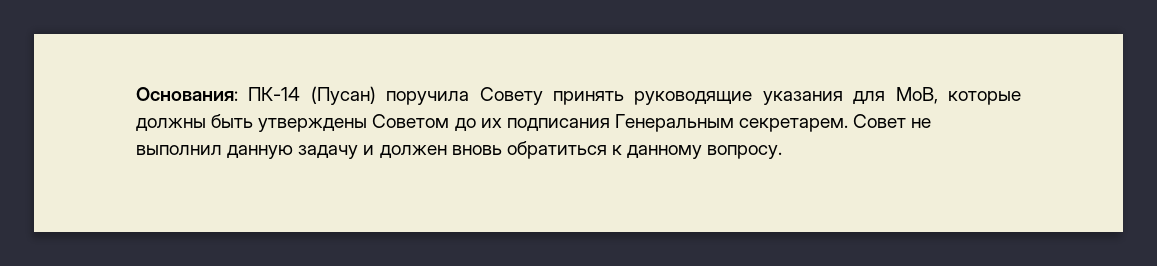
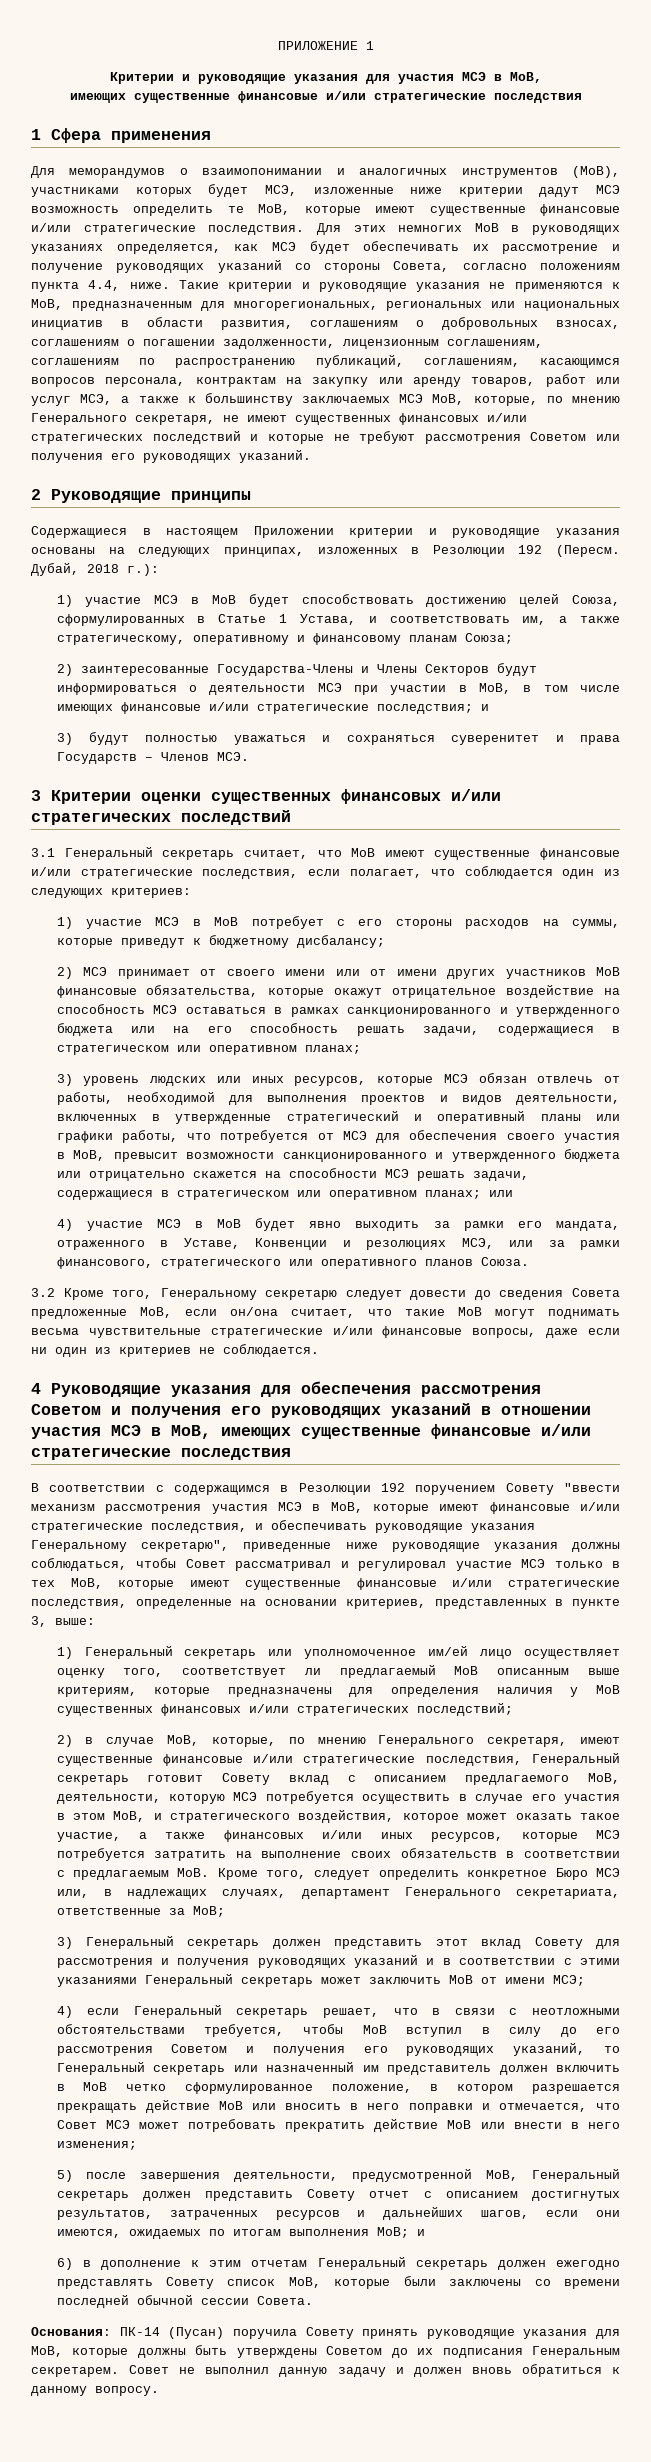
(136, 94) none -> [277,41,374,50] [109,72,542,84] [69,91,582,103] [31,128,211,143] [31,166,621,178] [31,184,620,197] [31,204,620,216] [31,223,620,235] [31,241,620,254] [31,260,620,273] [31,280,620,292] [31,299,620,311] [31,317,620,330] [31,339,543,349] [31,355,620,368] [31,374,620,387] [31,393,620,406] [31,413,527,425] [31,431,620,444] [31,450,311,463] [31,489,251,503] [31,526,620,538] [31,545,620,557] [31,563,159,576] [56,594,621,607] [56,614,621,626] [56,633,513,645] [56,663,537,676] [56,683,621,695] [56,702,489,714] [56,732,620,745] [56,752,249,764] [31,789,501,804] [31,810,291,825] [31,847,620,860] [31,866,620,879] [31,888,191,898] [56,916,620,929] [56,935,385,948] [56,967,620,979] [56,985,620,998] [56,1004,620,1017] [56,1023,620,1036] [56,1045,361,1055] [56,1073,620,1086] [56,1092,620,1105] [56,1111,620,1124] [56,1130,620,1143] [56,1149,620,1162] [56,1168,529,1181] [56,1190,513,1200] [56,1218,620,1231] [56,1238,620,1250] [56,1257,529,1269] [31,1288,620,1300] [31,1307,620,1319] [31,1326,620,1338] [31,1344,319,1357] [31,1381,541,1397] [31,1403,591,1418] [31,1424,591,1439] [31,1448,291,1460] [31,1483,620,1495] [31,1502,620,1514] [31,1520,535,1533] [31,1540,621,1552] [31,1558,621,1571] [31,1578,620,1590] [31,1599,620,1609] [31,1616,95,1627] [56,1646,620,1659] [56,1665,621,1678] [56,1685,620,1697] [56,1703,513,1716] [56,1735,621,1747] [56,1753,620,1766] [56,1773,621,1785] [56,1791,620,1804] [56,1810,620,1823] [56,1830,620,1842] [56,1848,620,1861] [56,1868,621,1880] [56,1887,620,1899] [56,1906,225,1917] [56,1936,620,1949] [56,1955,621,1968] [56,1974,585,1987] [56,2005,621,2018] [56,2024,620,2037] [56,2043,621,2056] [56,2062,620,2075] [56,2082,621,2094] [56,2100,620,2113] [56,2119,620,2132] [56,2141,137,2150] [56,2169,620,2182] [56,2189,620,2201] [56,2207,620,2220] [56,2227,425,2239] [56,2257,620,2270] [56,2276,620,2289] [56,2295,313,2308] ПРИЛОЖЕНИЕ 1 // Критерии и руководящие указания для участия МСЭ в МоВ, // имеющих существенные финансовые и/или стратегические последствия // 1 Сфера применения // Для меморандумов о взаимопонимании и аналогичных инструментов (МоВ), участниками которых будет МСЭ, изложенные ниже критерии дадут МСЭ возможность определить те МоВ, которые имеют существенные финансовые и/или стратегические последствия. Для этих немногих МоВ в руководящих указаниях определяется, как МСЭ будет обеспечивать их рассмотрение и получение руководящих указаний со стороны Совета, согласно положениям пункта 4.4, ниже. Такие критерии и руководящие указания не применяются к МоВ, предназначенным для многорегиональных, региональных или национальных инициатив в области развития, соглашениям о добровольных взносах, соглашениям о погашении задолженности, лицензионным соглашениям, соглашениям по распространению публикаций, соглашениям, касающимся вопросов персонала, контрактам на закупку или аренду товаров, работ или услуг МСЭ, а также к большинству заключаемых МСЭ МоВ, которые, по мнению Генерального секретаря, не имеют существенных финансовых и/или стратегических последствий и которые не требуют рассмотрения Советом или получения его руководящих указаний. // 2 Руководящие принципы // Содержащиеся в настоящем Приложении критерии и руководящие указания основаны на следующих принципах, изложенных в Резолюции 192 (Пересм. Дубай, 2018 г.): // 1) участие МСЭ в МоВ будет способствовать достижению целей Союза, сформулированных в Статье 1 Устава, и соответствовать им, а также стратегическому, оперативному и финансовому планам Союза; // 2) заинтересованные Государства-Члены и Члены Секторов будут информироваться о деятельности МСЭ при участии в МоВ, в том числе имеющих финансовые и/или стратегические последствия; и // 3) будут полностью уважаться и сохраняться суверенитет и права Государств – Членов МСЭ. // 3 Критерии оценки существенных финансовых и/или стратегических последствий // 3.1 Генеральный секретарь считает, что МоВ имеют существенные финансовые и/или стратегические последствия, если полагает, что соблюдается один из следующих критериев: // 1) участие МСЭ в МоВ потребует с его стороны расходов на суммы, которые приведут к бюджетному дисбалансу; // 2) МСЭ принимает от своего имени или от имени других участников МоВ финансовые обязательства, которые окажут отрицательное воздействие на способность МСЭ оставаться в рамках санкционированного и утвержденного бюджета или на его способность решать задачи, содержащиеся в стратегическом или оперативном планах; // 3) уровень людских или иных ресурсов, которые МСЭ обязан отвлечь от работы, необходимой для выполнения проектов и видов деятельности, включенных в утвержденные стратегический и оперативный планы или графики работы, что потребуется от МСЭ для обеспечения своего участия в МоВ, превысит возможности санкционированного и утвержденного бюджета или отрицательно скажется на способности МСЭ решать задачи, содержащиеся в стратегическом или оперативном планах; или // 4) участие МСЭ в МоВ будет явно выходить за рамки его мандата, отраженного в Уставе, Конвенции и резолюциях МСЭ, или за рамки финансового, стратегического или оперативного планов Союза. // 3.2 Кроме того, Генеральному секретарю следует довести до сведения Совета предложенные МоВ, если он/она считает, что такие МоВ могут поднимать весьма чувствительные стратегические и/или финансовые вопросы, даже если ни один из критериев не соблюдается. // 4 Руководящие указания для обеспечения рассмотрения Советом и получения его руководящих указаний в отношении участия МСЭ в МоВ, имеющих существенные финансовые и/или стратегические последствия // В соответствии с содержащимся в Резолюции 192 поручением Совету "ввести механизм рассмотрения участия МСЭ в МоВ, которые имеют финансовые и/или стратегические последствия, и обеспечивать руководящие указания Генеральному секретарю", приведенные ниже руководящие указания должны соблюдаться, чтобы Совет рассматривал и регулировал участие МСЭ только в тех МоВ, которые имеют существенные финансовые и/или стратегические последствия, определенные на основании критериев, представленных в пункте 3, выше: // 1) Генеральный секретарь или уполномоченное им/ей лицо осуществляет оценку того, соответствует ли предлагаемый МоВ описанным выше критериям, которые предназначены для определения наличия у МоВ существенных финансовых и/или стратегических последствий; // 2) в случае МоВ, которые, по мнению Генерального секретаря, имеют существенные финансовые и/или стратегические последствия, Генеральный секретарь готовит Совету вклад с описанием предлагаемого МоВ, деятельности, которую МСЭ потребуется осуществить в случае его участия в этом МоВ, и стратегического воздействия, которое может оказать такое участие, а также финансовых и/или иных ресурсов, которые МСЭ потребуется затратить на выполнение своих обязательств в соответствии с предлагаемым МоВ. Кроме того, следует определить конкретное Бюро МСЭ или, в надлежащих случаях, департамент Генерального секретариата, ответственные за МоВ; // 3) Генеральный секретарь должен представить этот вклад Совету для рассмотрения и получения руководящих указаний и в соответствии с этими указаниями Генеральный секретарь может заключить МоВ от имени МСЭ; // 4) если Генеральный секретарь решает, что в связи с неотложными обстоятельствами требуется, чтобы МоВ вступил в силу до его рассмотрения Советом и получения его руководящих указаний, то Генеральный секретарь или назначенный им представитель должен включить в МоВ четко сформулированное положение, в котором разрешается прекращать действие МоВ или вносить в него поправки и отмечается, что Совет МСЭ может потребовать прекратить действие МоВ или внести в него изменения; // 5) после завершения деятельности, предусмотренной МоВ, Генеральный секретарь должен представить Совету отчет с описанием достигнутых результатов, затраченных ресурсов и дальнейших шагов, если они имеются, ожидаемых по итогам выполнения МоВ; и // 6) в дополнение к этим отчетам Генеральный секретарь должен ежегодно представлять Совету список МоВ, которые были заключены со времени последней обычной сессии Совета. //

